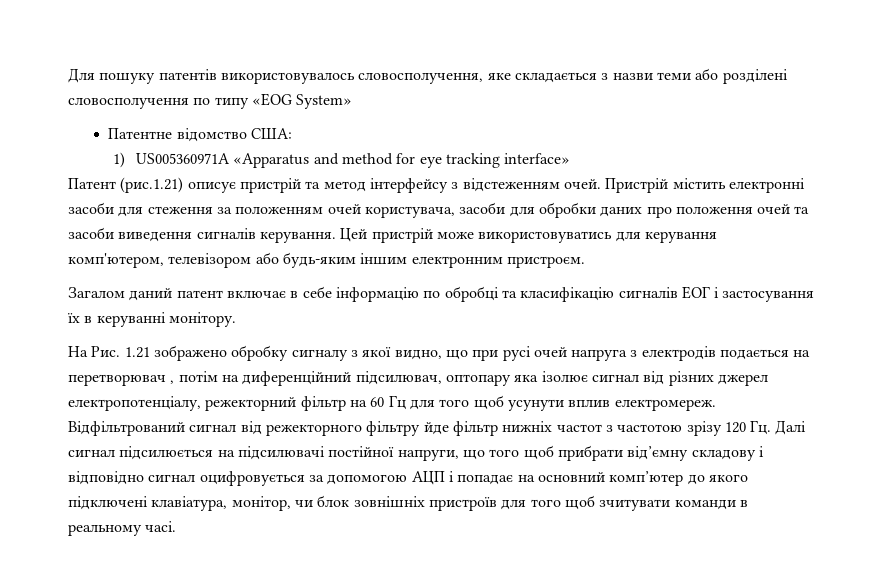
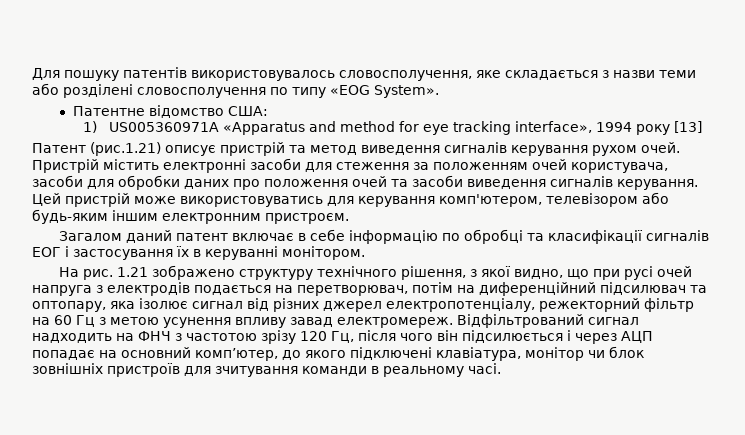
[296,94,353,109] System» -> [374,85,439,98] System».
[504,153,571,164] interface» -> [515,121,703,135] interface», 1994 року [13]
[369,178,560,193] інтерфейсу з відстеженням -> [361,142,637,156] виведення сигналів керування рухом
[520,287,615,302] класифікацію -> [547,230,642,244] класифікації
[168,312,236,327] монітору. -> [282,246,365,260] монітором.
[91,346,121,357] Рис. -> [82,269,113,280] рис.
[231,345,348,361] обробку сигналу -> [238,266,466,280] структуру технічного рішення,
[68,374,175,386] перетворювач , -> [297,285,408,296] перетворювач,
[355,371,511,386] підсилювач, оптопару -> [600,282,707,295] [32,301,106,312] підсилювач та оптопару,
[409,395,716,411] [68,420,807,436] [68,445,764,461] [68,471,454,486] для того щоб усунути вплив електромереж. Відфільтрований сигнал від режекторного фільтру йде фільтр нижніх частот з частотою зрізу 120 Гц. Далі сигнал підсилюється на підсилювачі постійної напруги, що того щоб прибрати від’ємну складову і відповідно сигнал оцифровується за допомогою АЦП і -> [99,314,639,328] [32,330,653,344] з метою усунення впливу завад електромереж. Відфільтрований сигнал надходить на ФНЧ з частотою зрізу 120 Гц, після чого він підсилюється і через АЦП
[609,471,684,486] комп’ютер -> [195,348,278,361] комп’ютер,
[231,496,291,511] монітор, -> [525,347,584,361] монітор
[530,495,671,511] того щоб зчитувати -> [215,366,298,377] зчитування

